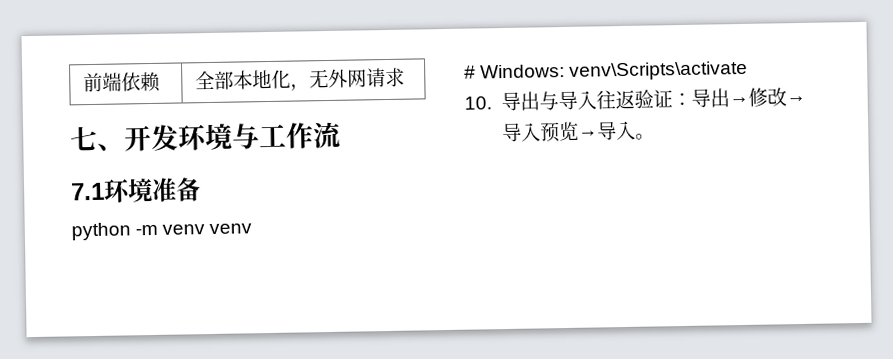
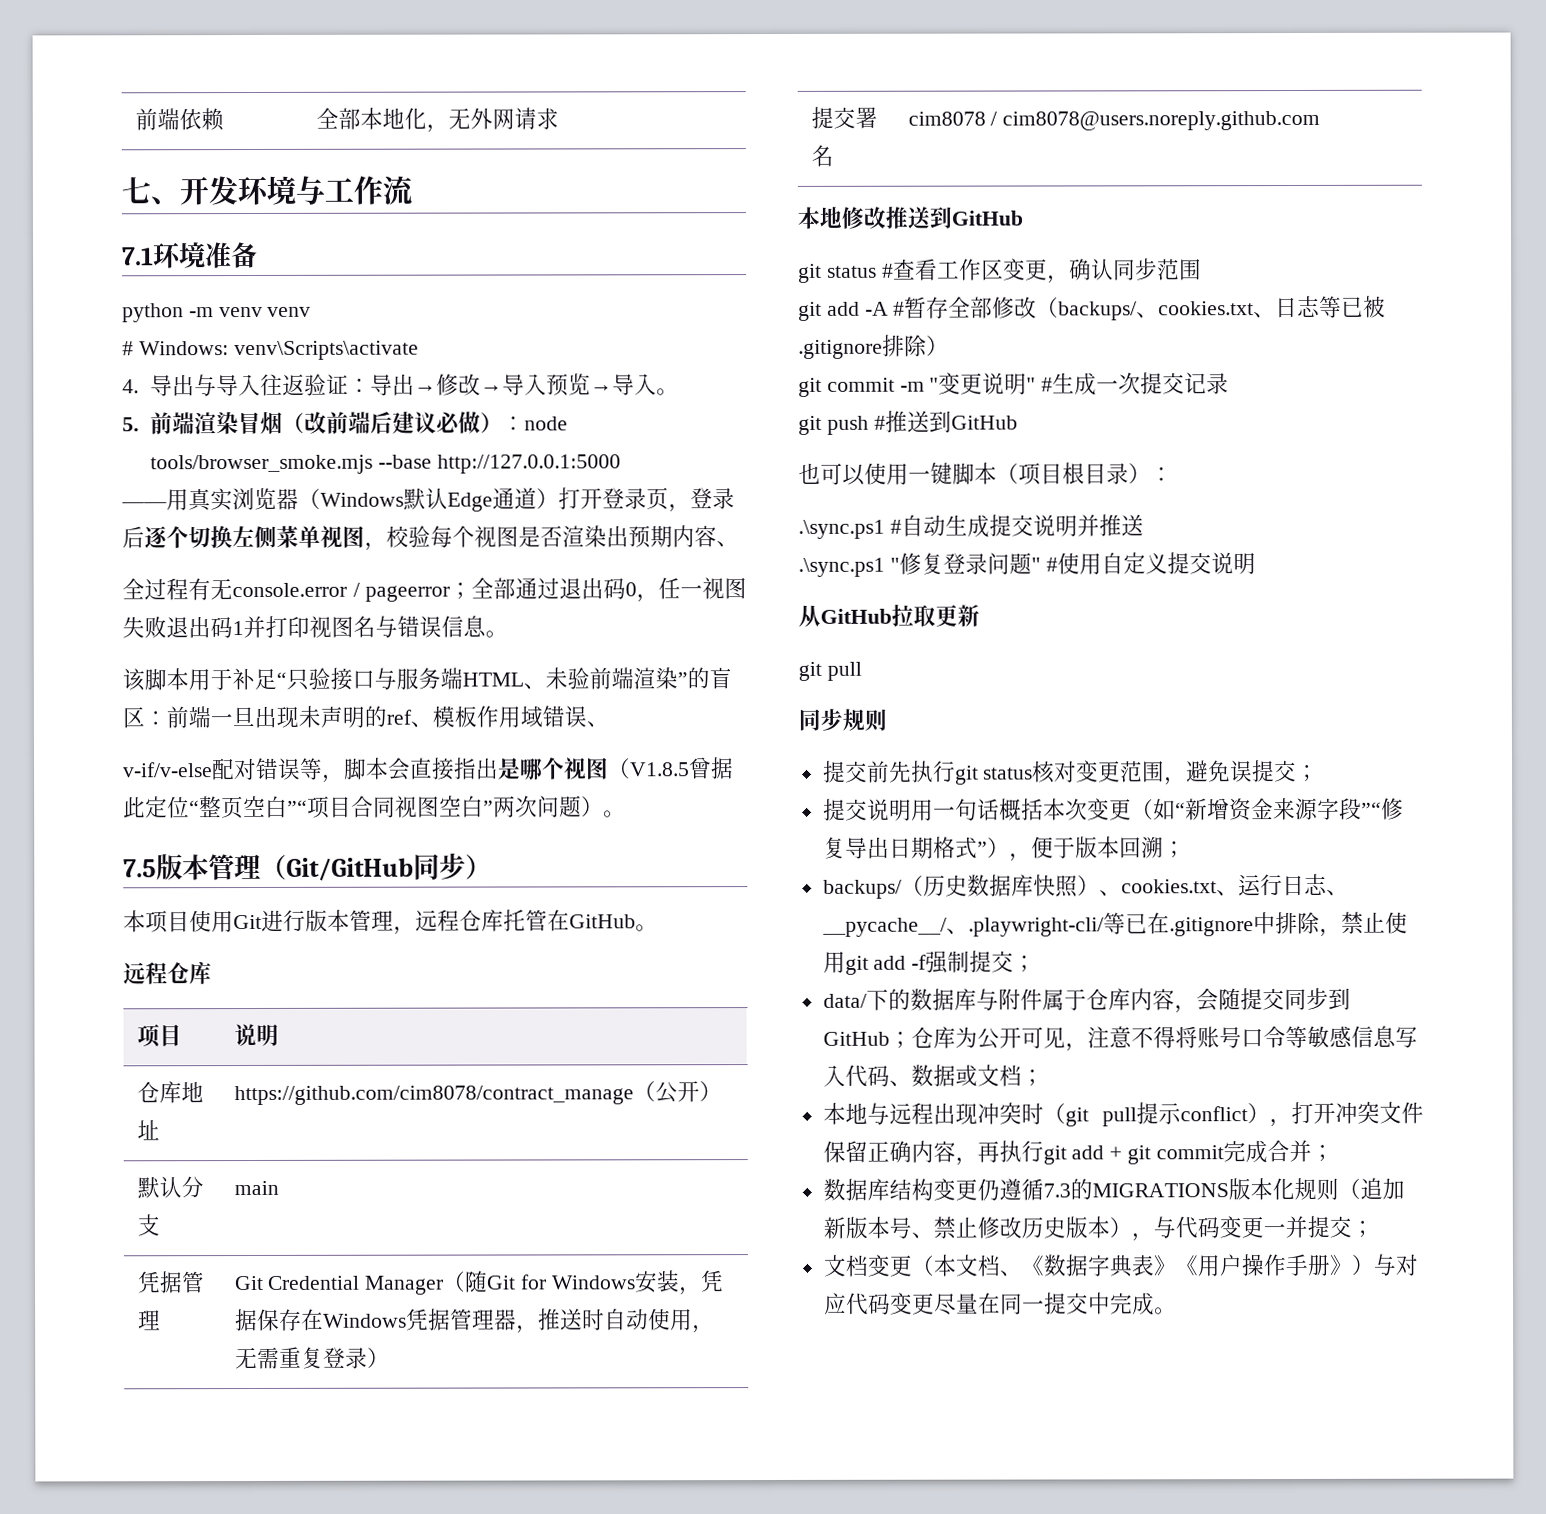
[464,96,492,110] 10. -> [122,379,139,394] 4.
(655, 136) none -> [122,411,569,435] [150,454,621,475] [121,487,735,513] [122,525,739,551] [122,577,747,603] [122,615,508,639] [122,667,732,692] [122,705,609,729] [123,757,734,783] [123,795,626,819] [123,853,492,881] [123,909,658,935] [123,961,212,985] [136,1024,182,1048] [233,1023,279,1047] [136,1081,204,1104] [136,1119,160,1141] [233,1081,722,1106] [136,1176,204,1199] [136,1214,160,1237] [233,1180,279,1196] [136,1271,205,1294] [137,1310,161,1331] [233,1270,724,1296] [234,1308,715,1334] [234,1346,390,1370] [810,106,878,129] [810,144,834,167] [907,110,1321,131] [797,206,1023,229] [798,258,1202,284] [798,295,1387,321] [798,334,949,359] [798,372,1230,397] [798,410,1018,435] [798,462,1173,486] [798,514,1144,539] [798,552,1256,577] [798,604,980,627] [798,661,862,681] [798,708,887,732] [822,759,1320,786] [822,797,1404,822] [822,836,1186,862] [822,873,1349,899] [821,911,1408,937] [822,950,1037,975] [822,987,1351,1014] [822,1025,1418,1052] [822,1064,1044,1087] [822,1101,1424,1128] [822,1139,1334,1166] [822,1177,1405,1201] [822,1215,1374,1242] [822,1253,1418,1278] [823,1292,1177,1316] // 5.前端渲染冒烟（改前端后建议必做）：node tools/browser_smoke.mjs --base http://127.0.0.1:5000 // ——用真实浏览器（Windows默认Edge通道）打开登录页，登录后逐个切换左侧菜单视图，校验每个视图是否渲染出预期内容、 // 全过程有无console.error / pageerror；全部通过退出码0，任一视图失败退出码1并打印视图名与错误信息。 // 该脚本用于补足“只验接口与服务端HTML、未验前端渲染”的盲区：前端一旦出现未声明的ref、模板作用域错误、 // v-if/v-else配对错误等，脚本会直接指出是哪个视图（V1.8.5曾据此定位“整页空白”“项目合同视图空白”两次问题）。 // 7.5版本管理（Git/GitHub同步） // 本项目使用Git进行版本管理，远程仓库托管在GitHub。 // 远程仓库 // 项目 | 说明 // 仓库地址 | https://github.com/cim8078/contract_manage（公开） // 默认分支 | main // 凭据管理 | Git Credential Manager（随Git for Windows安装，凭据保存在Windows凭据管理器，推送时自动使用，无需重复登录） // 提交署名 | cim8078 / cim8078@users.noreply.github.com // 本地修改推送到GitHub // git status #查看工作区变更，确认同步范围 // git add -A #暂存全部修改（backups/、cookies.txt、日志等已被.gitignore排除） // git commit -m "变更说明" #生成一次提交记录 // git push #推送到GitHub // 也可以使用一键脚本（项目根目录）： // .\sync.ps1 #自动生成提交说明并推送 // .\sync.ps1 "修复登录问题" #使用自定义提交说明 // 从GitHub拉取更新 // git pull // 同步规则 // 提交前先执行git status核对变更范围，避免误提交； // 提交说明用一句话概括本次变更（如“新增资金来源字段”“修复导出日期格式”），便于版本回溯； // backups/（历史数据库快照）、cookies.txt、运行日志、__pycache__/、.playwright-cli/等已在.gitignore中排除，禁止使用git add -f强制提交； // data/下的数据库与附件属于仓库内容，会随提交同步到GitHub；仓库为公开可见，注意不得将账号口令等敏感信息写入代码、数据或文档； // 本地与远程出现冲突时（git pull提示conflict），打开冲突文件保留正确内容，再执行git add + git commit完成合并； // 数据库结构变更仍遵循7.3的MIGRATIONS版本化规则（追加新版本号、禁止修改历史版本），与代码变更一并提交； // 文档变更（本文档、《数据字典表》《用户操作手册》）与对应代码变更尽量在同一提交中完成。

